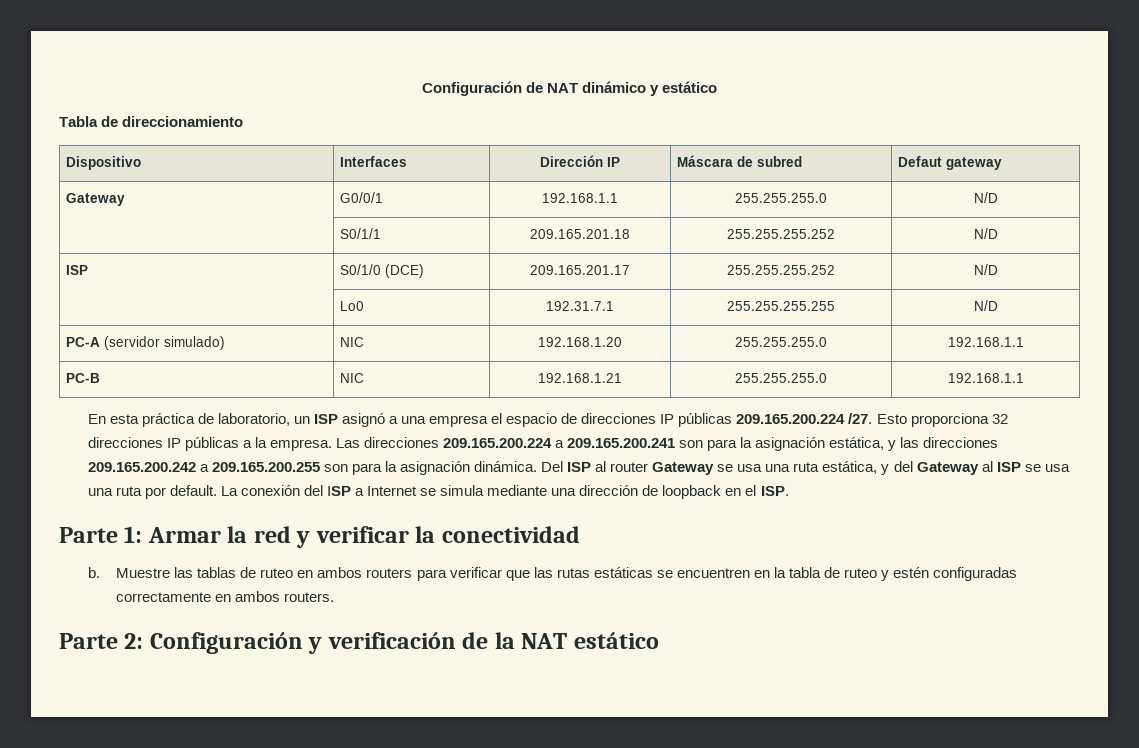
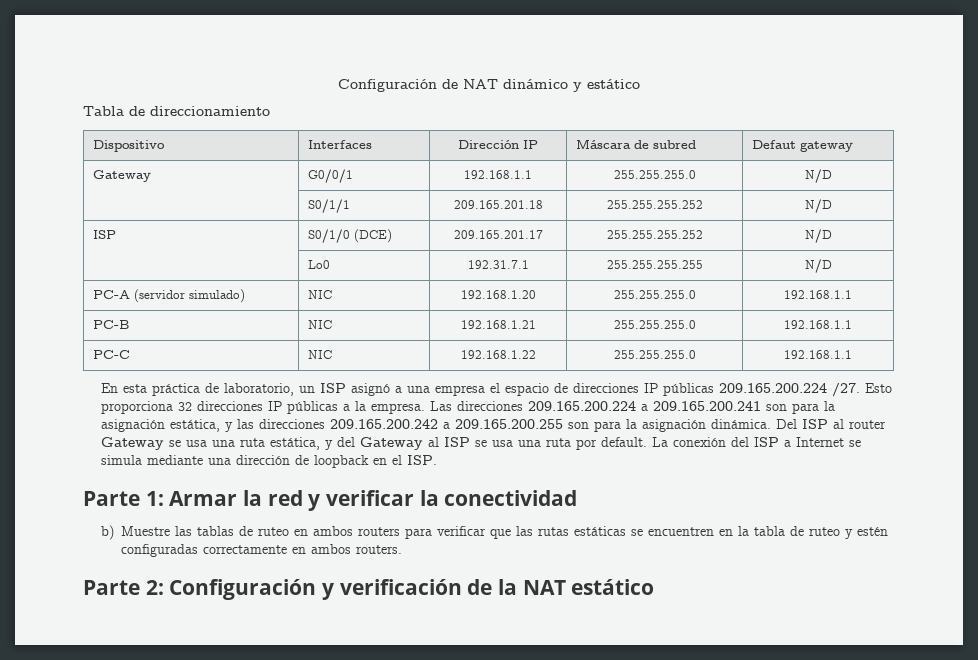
(1024, 378) none -> [93,350,131,359] [308,350,333,359] [460,350,536,359] [613,350,696,359] [784,350,852,359] // PC-C | NIC | 192.168.1.22 | 255.255.255.0 | 192.168.1.1
[87,567,100,578] b. -> [100,525,114,540] b)

